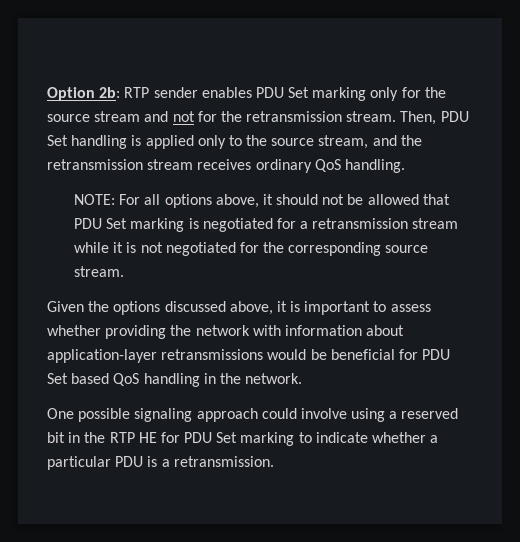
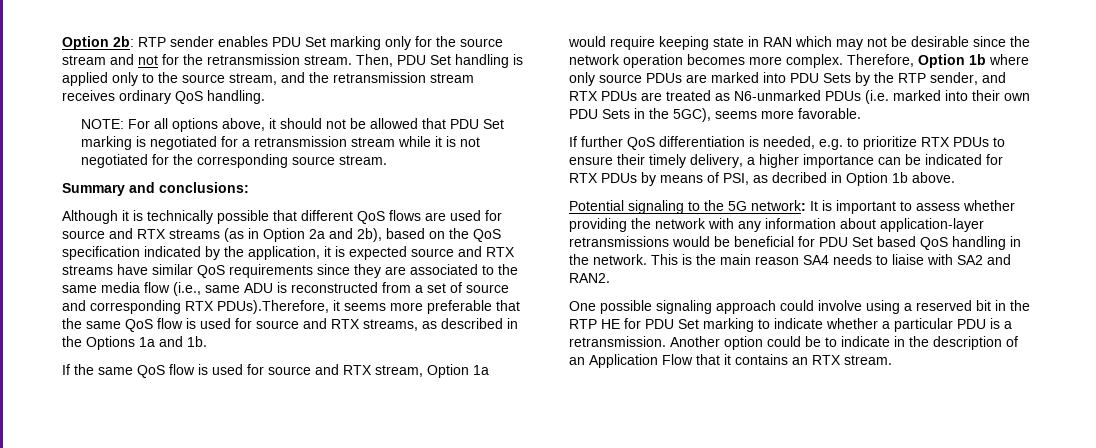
[47,301,287,315] Given the options discussed above, it -> [62,182,249,196] [62,210,502,224] [62,228,501,242] [62,246,515,260] [62,264,518,278] [62,282,509,296] [62,300,520,314] [62,318,518,332] [62,336,207,350] [62,364,489,378] [568,36,1030,50] [569,54,1029,68] [569,72,1006,86] [569,90,1030,104] [569,108,861,122] [569,136,1005,150] [569,154,1003,168] [569,172,955,186] [569,200,818,214] Summary and conclusions: // Although it is technically possible that different QoS flows are used for source and RTX streams (as in Option 2a and 2b), based on the QoS specification indicated by the application, it is expected source and RTX streams have similar QoS requirements since they are associated to the same media flow (i.e., same ADU is reconstructed from a set of source and corresponding RTX PDUs).Therefore, it seems more preferable that the same QoS flow is used for source and RTX streams, as described in the Options 1a and 1b. // If the same QoS flow is used for source and RTX stream, Option 1a would require keeping state in RAN which may not be desirable since the network operation becomes more complex. Therefore, Option 1b where only source PDUs are marked into PDU Sets by the RTP sender, and RTX PDUs are treated as N6-unmarked PDUs (i.e. marked into their own PDU Sets in the 5GC), seems more favorable. // If further QoS differentiation is needed, e.g. to prioritize RTX PDUs to ensure their timely delivery, a higher importance can be indicated for RTX PDUs by means of PSI, as decribed in Option 1b above. // Potential signaling to the 5G network: It
(281, 330) none -> [738,221,761,232] any
(303, 378) none -> [651,254,1011,265] [569,273,610,283] This is the main reason SA4 needs to liaise with SA2 and RAN2.
(274, 461) none -> [670,336,1018,350] [569,354,892,368] Another option could be to indicate in the description of an Application Flow that it contains an RTX stream.

